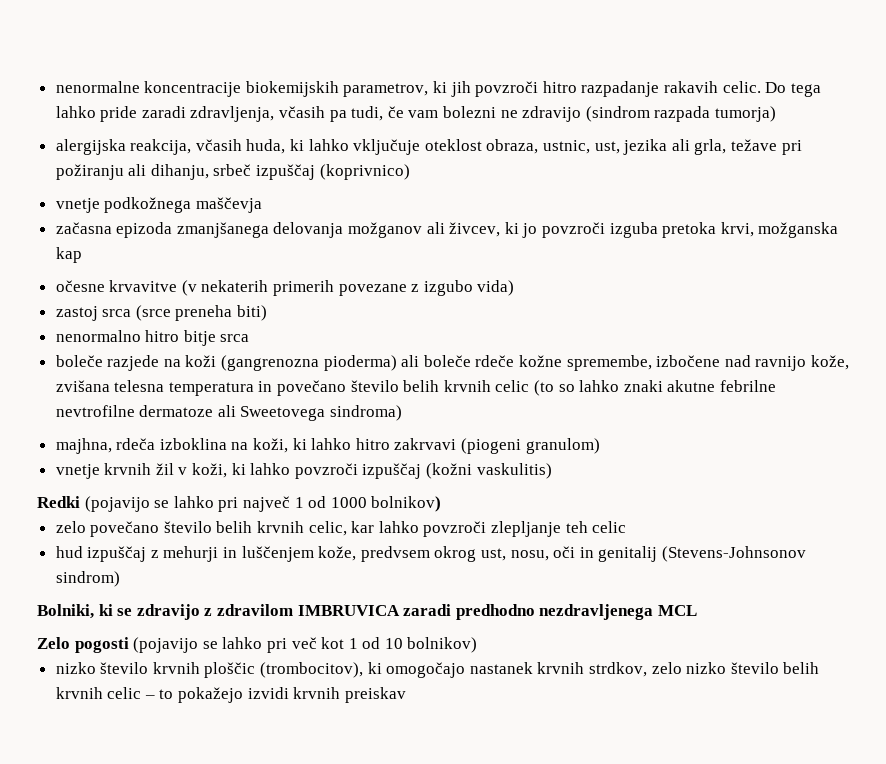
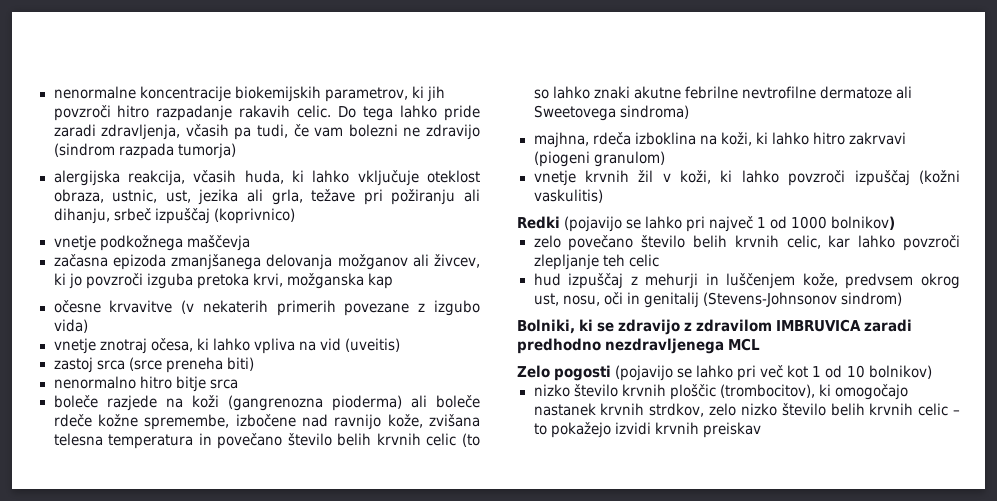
(515, 288) none -> [53,338,400,354] // vnetje znotraj očesa, ki lahko vpliva na vid (uveitis)

